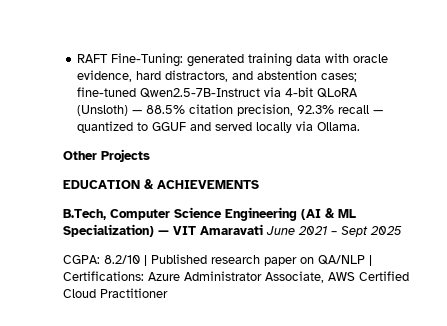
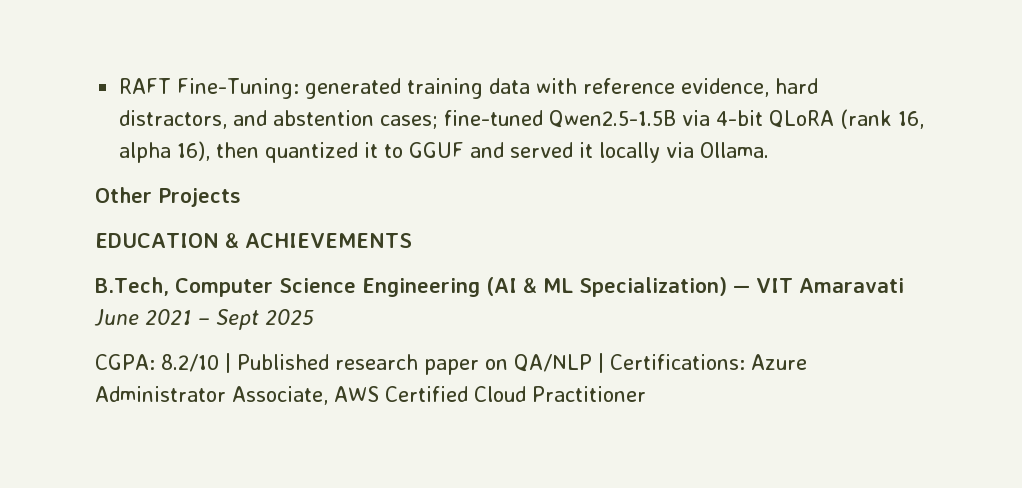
[353,54,389,63] oracle -> [583,78,676,94] reference
[140,88,261,98] Qwen2.5-7B-Instruct -> [549,110,677,128] Qwen2.5-1.5B
[77,104,384,116] [77,121,134,133] (Unsloth) — 88.5% citation precision, 92.3% recall — quantized -> [840,109,925,129] [119,141,379,163] (rank 16, alpha 16), then quantized it
(253, 126) none -> [579,142,594,158] it

